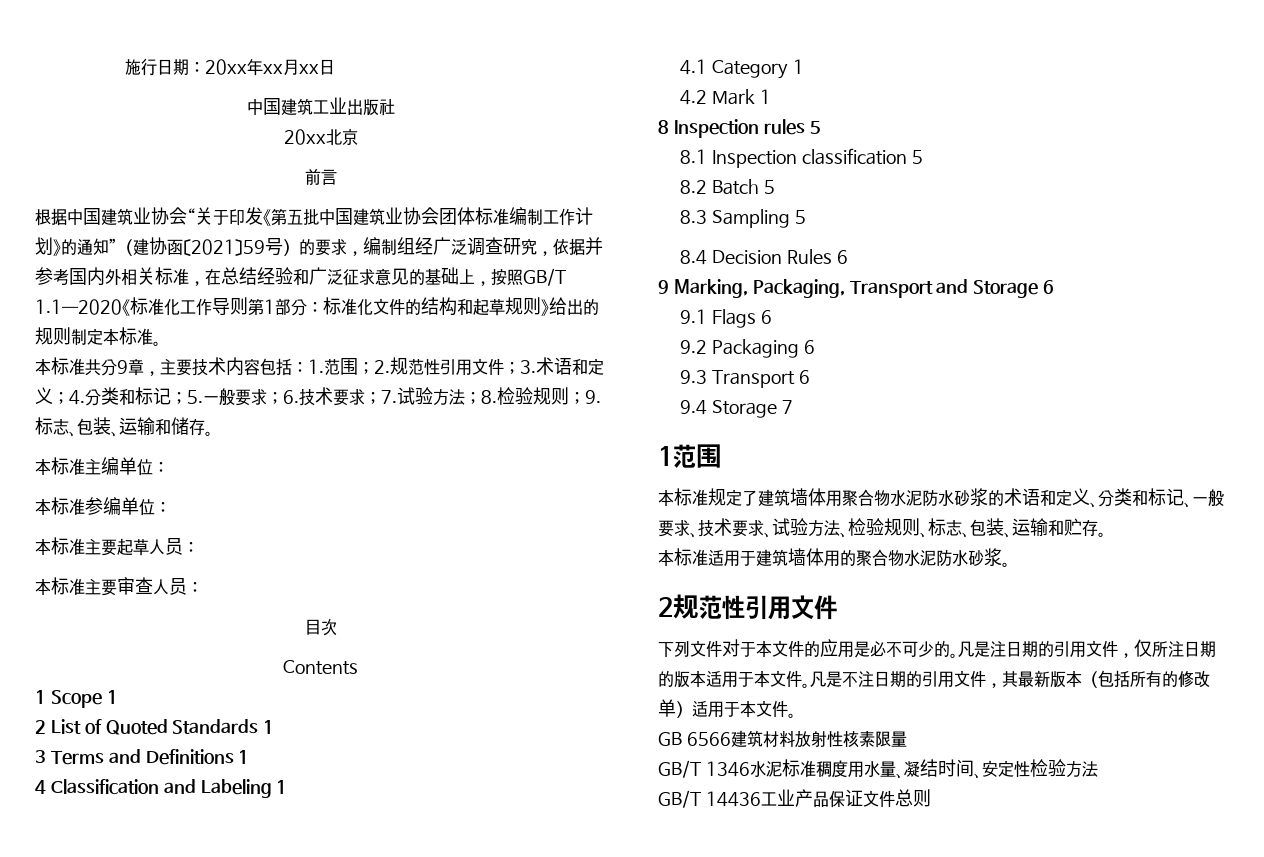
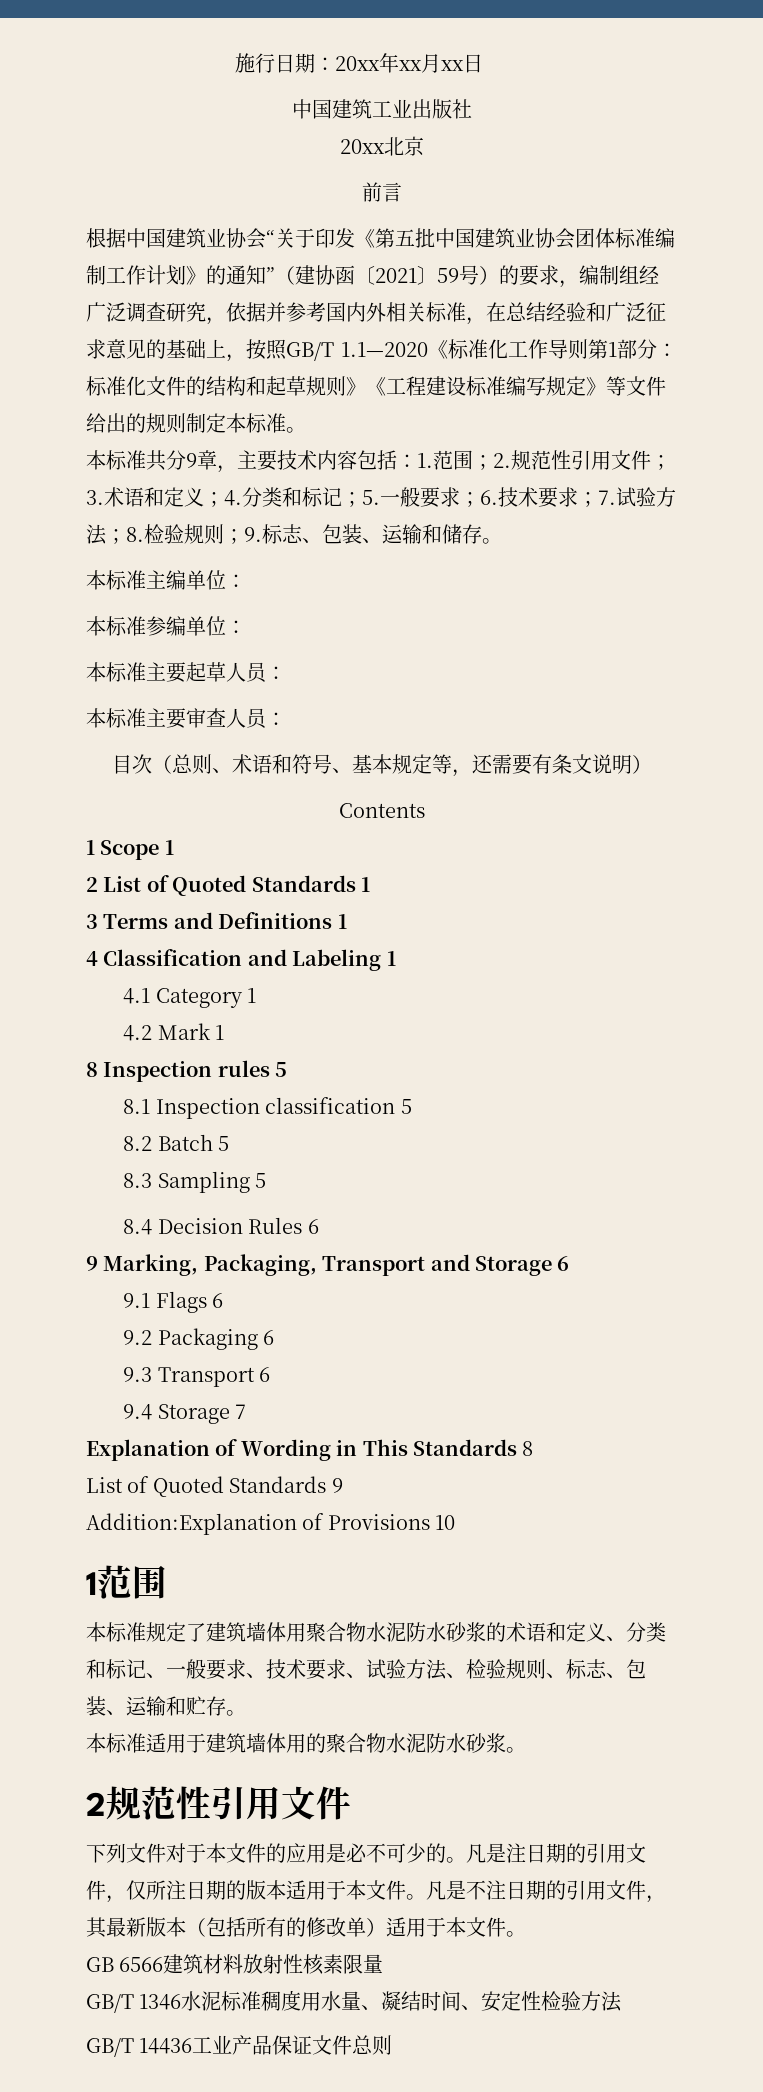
(549, 307) none -> [366,376,666,396] 《工程建设标准编写规定》等文件
(337, 627) none -> [151,754,652,777] （总则、术语和符号、基本规定等，还需要有条文说明）
(794, 407) none -> [86,1439,534,1461] [86,1476,343,1497] [86,1513,456,1535] // Explanation of Wording in This Standards 8 // List of Quoted Standards 9 // Addition:Explanation of Provisions 10

